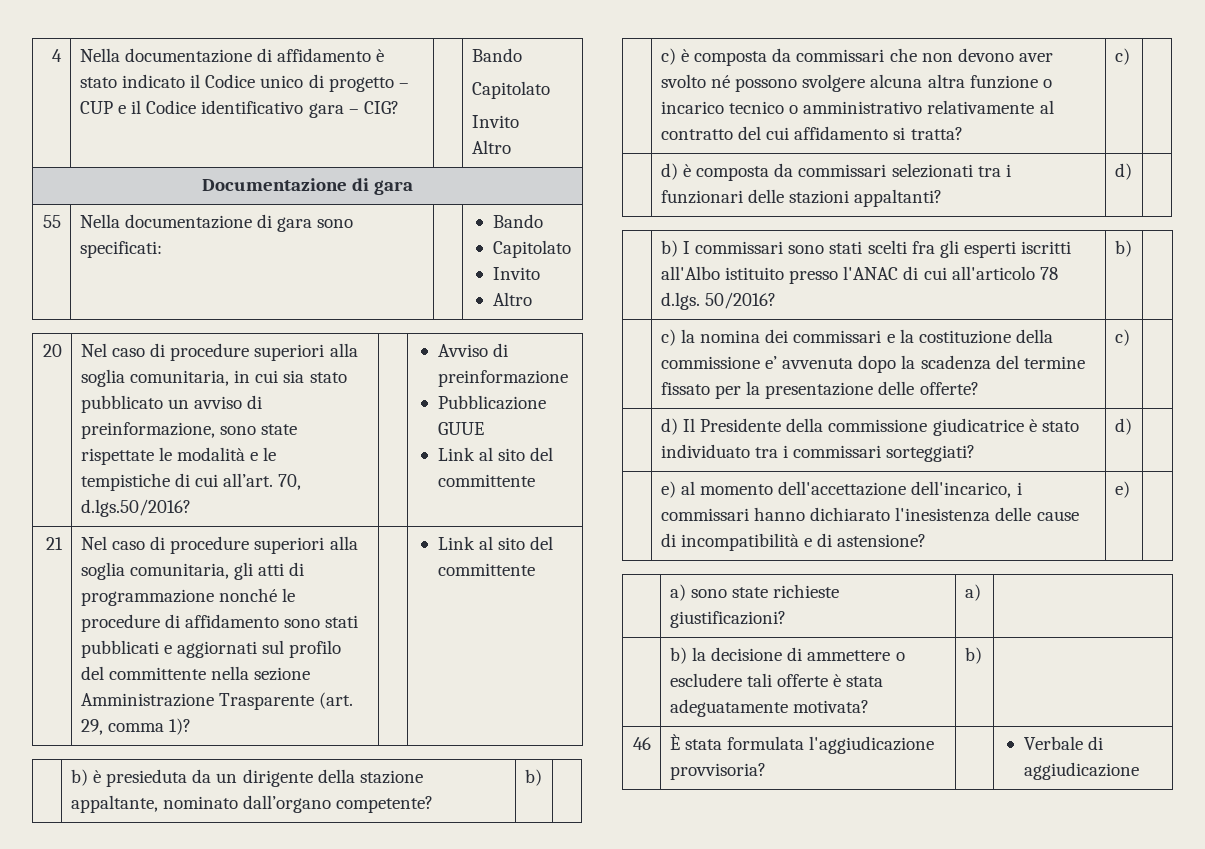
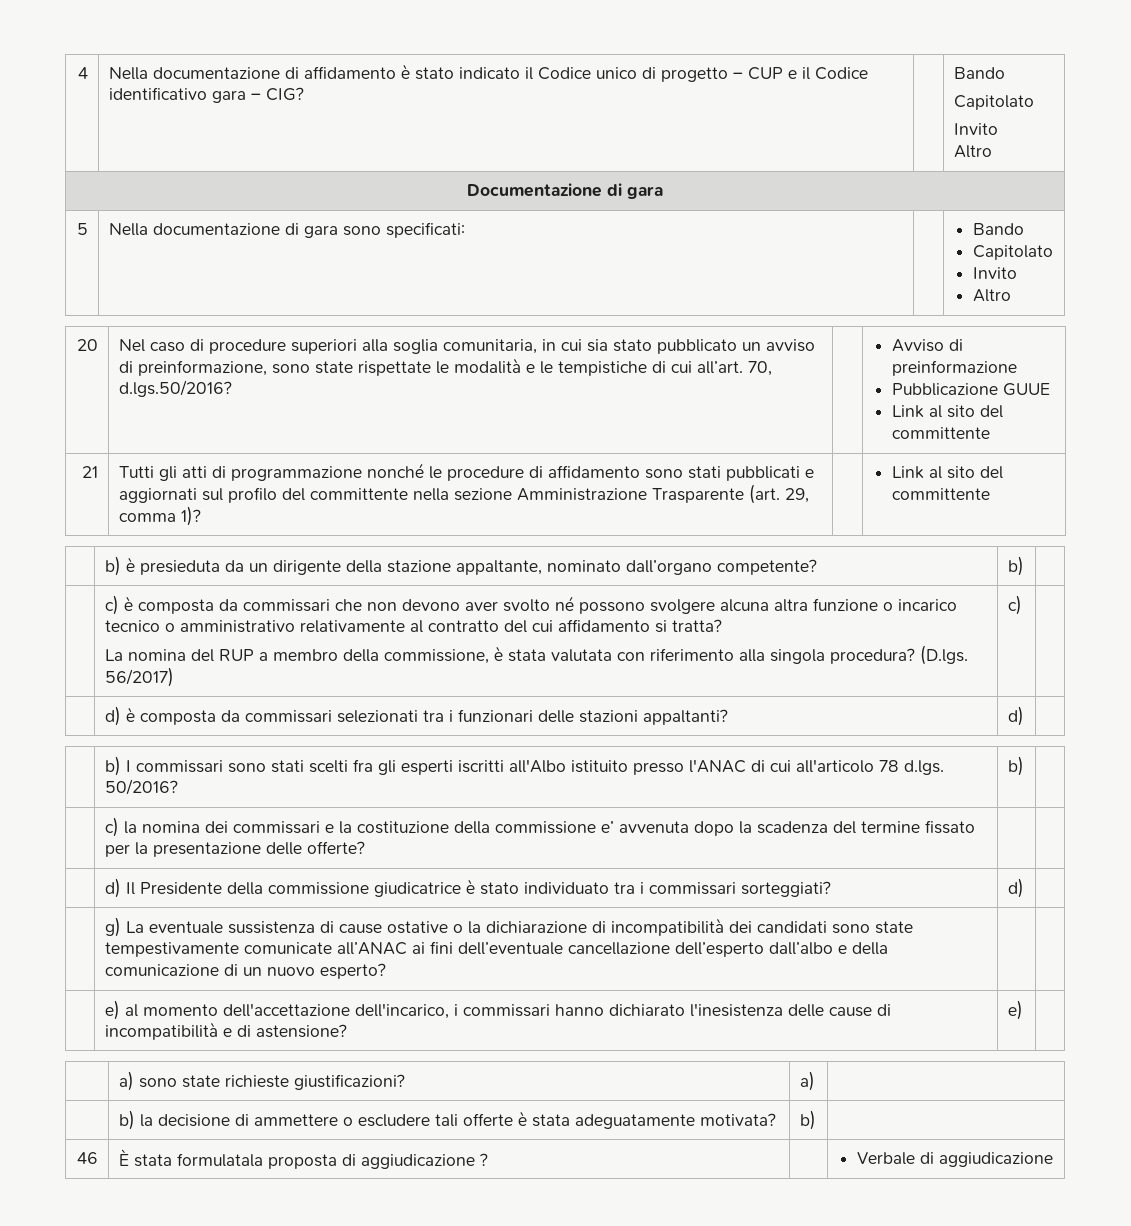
[43,215,62,228] 55 -> [77,223,89,235] 5
[80,536,358,554] [80,562,229,580] Nel caso di procedure superiori alla soglia comunitaria, -> [118,466,154,478] Tutti
(963, 133) none -> [104,645,968,665] [104,667,174,687] // La nomina del RUP a membro della commissione, è stata valutata con riferimento alla singola procedura? (D.lgs. 56/2017)
[1114,329,1130,346] c) -> (365, 847) none
(1132, 426) none -> [104,917,913,937] [104,941,888,957] [104,963,386,979] // | g) La eventuale sussistenza di cause ostative o la dichiarazione di incompatibilità dei candidati sono state tempestivamente comunicate all’ANAC ai fini dell’eventuale cancellazione dell’esperto dall’albo e della comunicazione di un nuovo esperto? | |
[727,736,935,754] [669,763,766,780] formulata l'aggiudicazione provvisoria? -> [176,1153,488,1169] formulatala proposta di aggiudicazione ?

